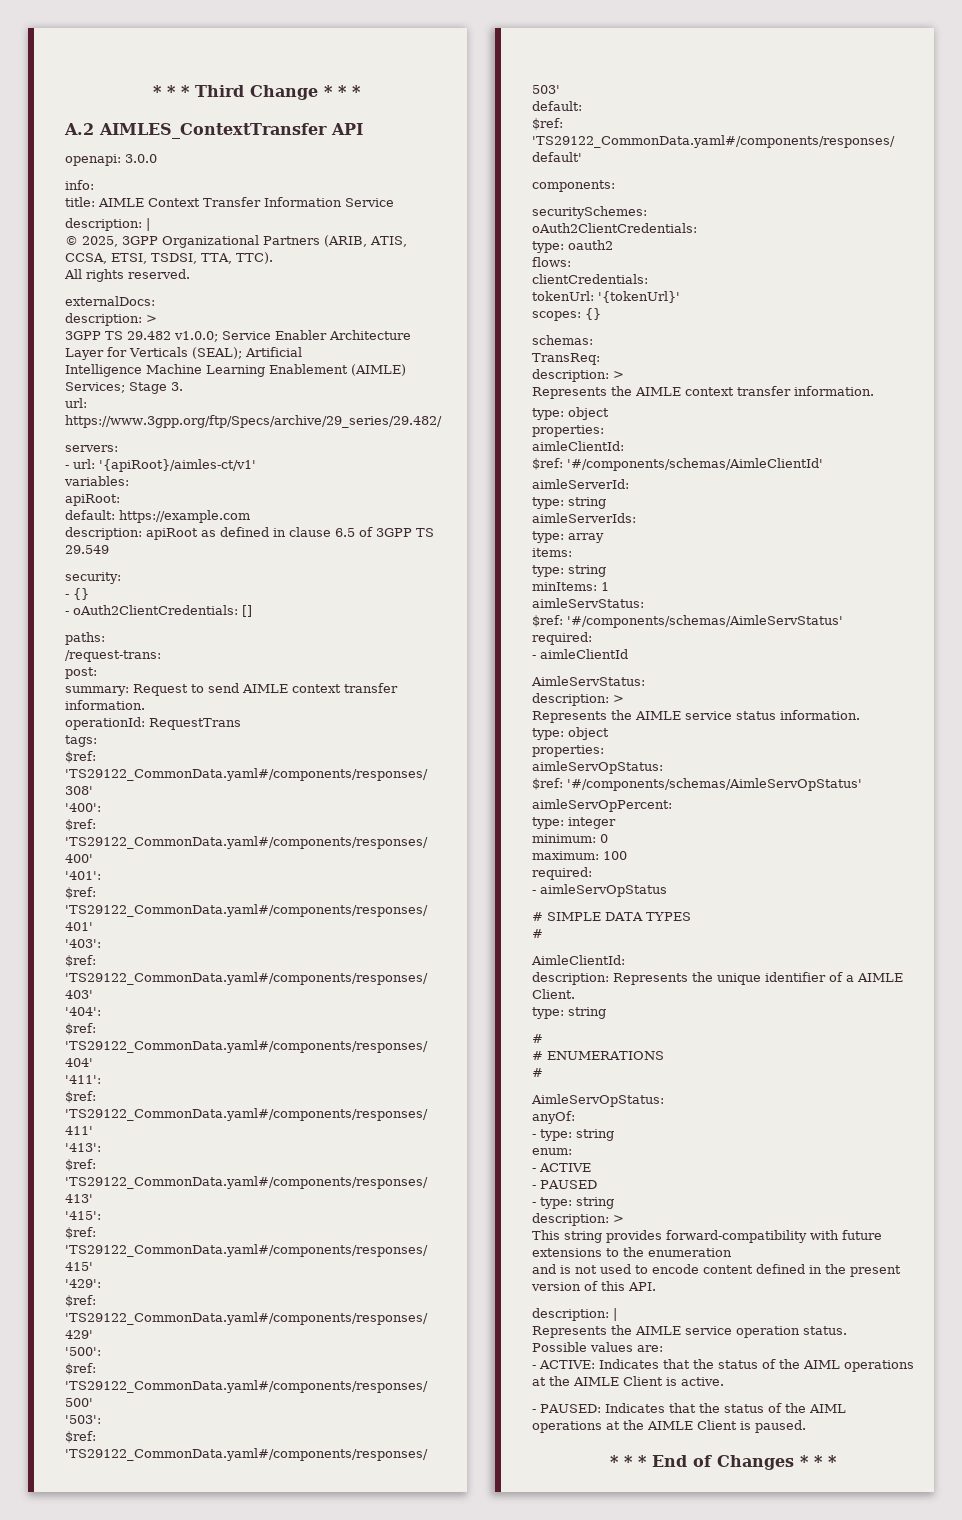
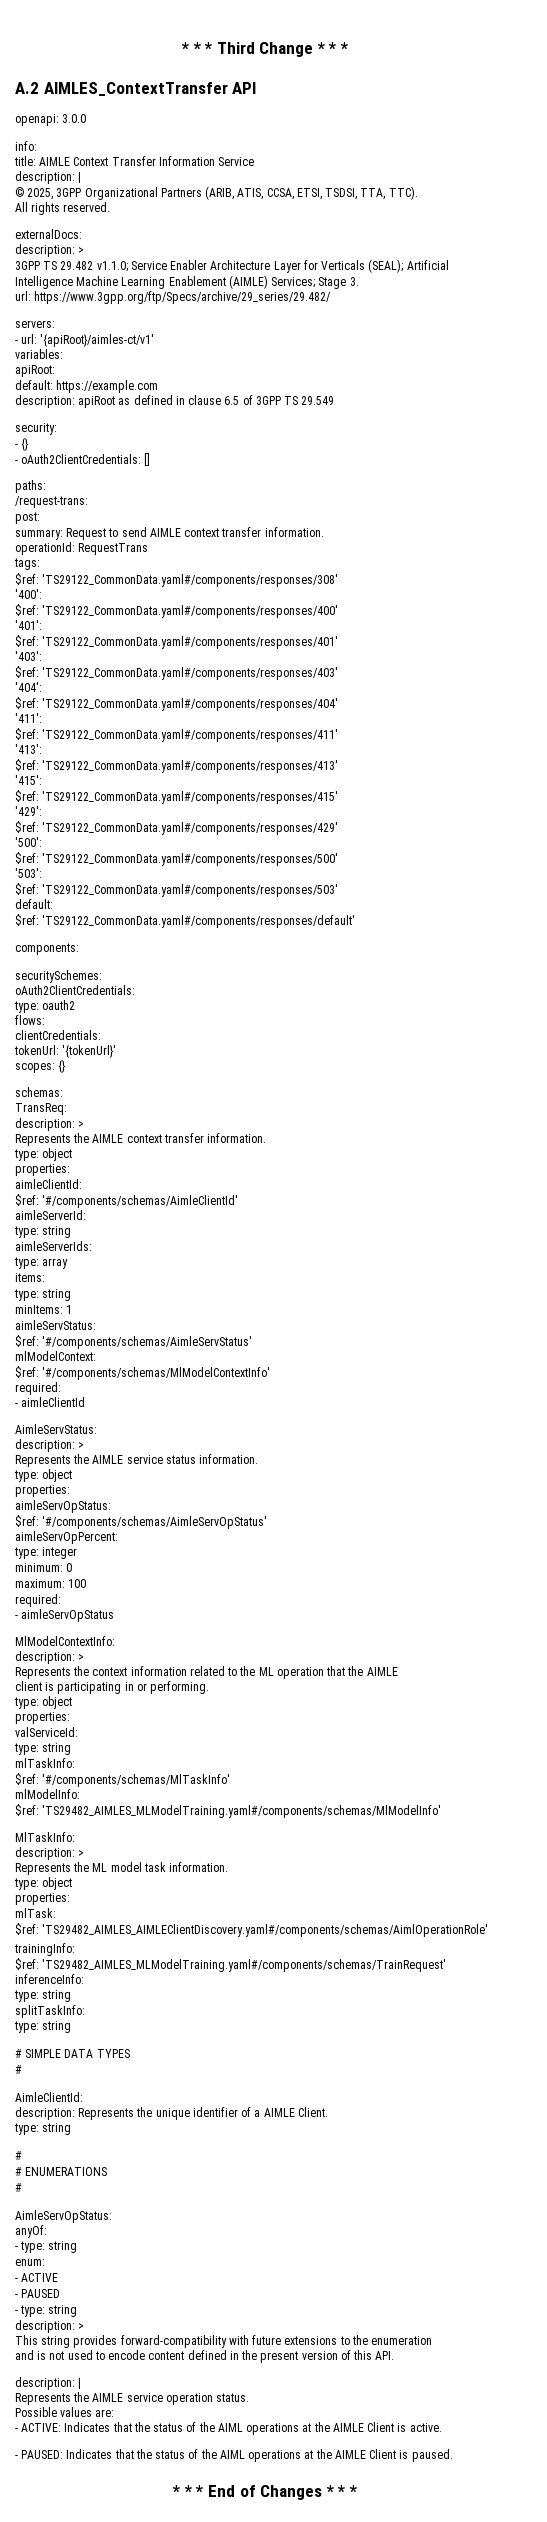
[174,331,218,342] v1.0.0; -> [96,261,128,272] v1.1.0;
(843, 621) none -> [15,1351,96,1361] [15,1366,271,1380] // mlModelContext: // $ref: '#/components/schemas/MlModelContextInfo'
(667, 890) none -> [15,1636,115,1646] [15,1651,85,1664] [15,1666,398,1679] [15,1681,210,1694] [14,1696,73,1709] [15,1712,70,1724] [15,1727,78,1737] [14,1743,72,1755] [15,1758,75,1768] [15,1773,231,1787] [15,1789,80,1799] [15,1804,442,1818] [15,1832,75,1842] [15,1847,85,1860] [15,1862,229,1875] [14,1877,73,1890] [15,1893,70,1905] [15,1908,56,1918] [15,1923,489,1937] [14,1943,75,1956] [15,1958,447,1972] [15,1974,84,1984] [14,1990,72,2002] [15,2005,85,2018] [14,2021,72,2033] // MlModelContextInfo: // description: > // Represents the context information related to the ML operation that the AIMLE // client is participating in or performing. // type: object // properties: // valServiceId: // type: string // mlTaskInfo: // $ref: '#/components/schemas/MlTaskInfo' // mlModelInfo: // $ref: 'TS29482_AIMLES_MLModelTraining.yaml#/components/schemas/MlModelInfo' // MlTaskInfo: // description: > // Represents the ML model task information. // type: object // properties: // mlTask: // $ref: 'TS29482_AIMLES_AIMLEClientDiscovery.yaml#/components/schemas/AimlOperationRole' // trainingInfo: // $ref: 'TS29482_AIMLES_MLModelTraining.yaml#/components/schemas/TrainRequest' inferenceInfo: // type: string // splitTaskInfo: // type: string

